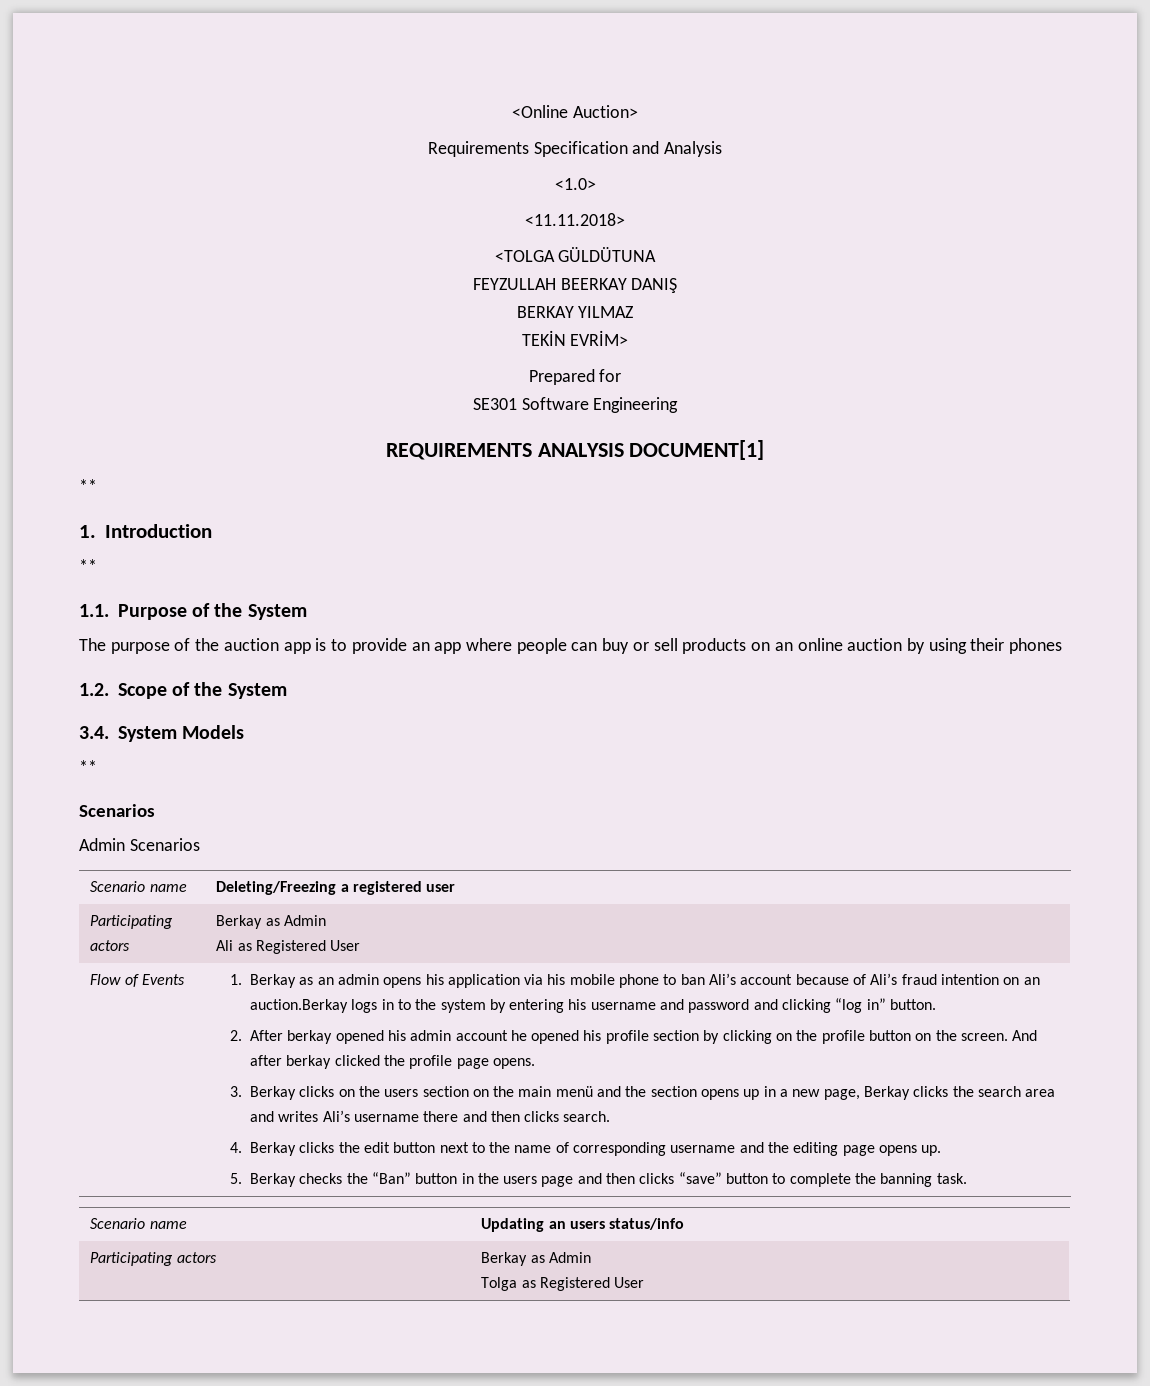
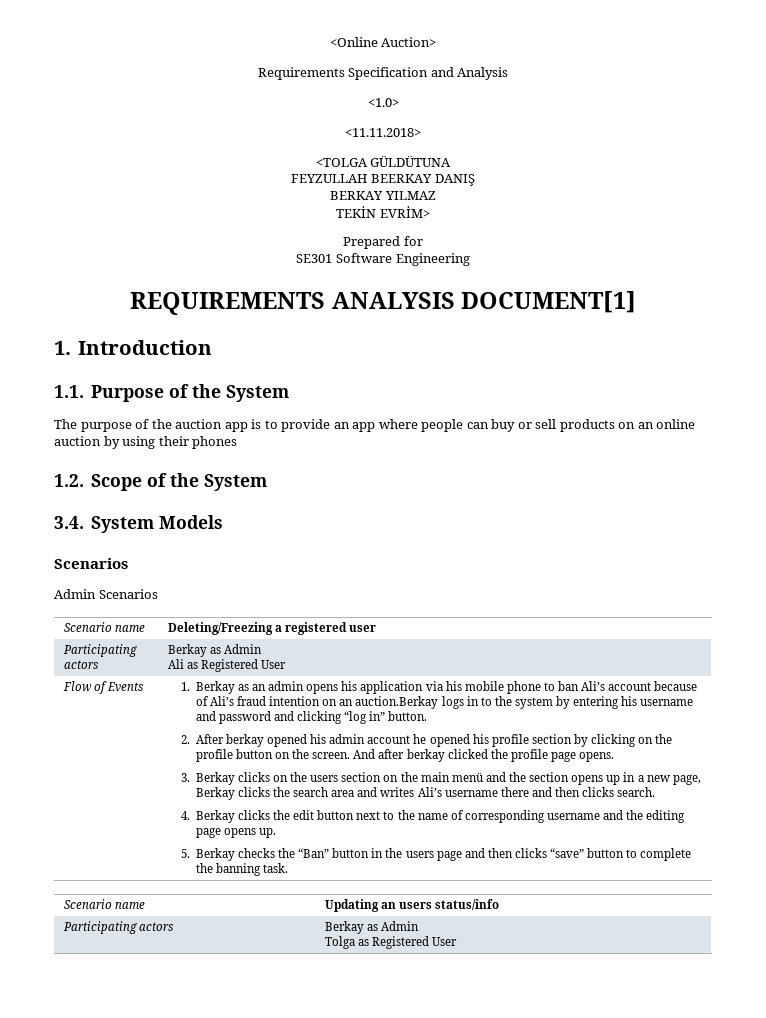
[79,479,97,492] // ** -> (636, 302) none
[79,559,97,572] // ** -> (212, 347) none
[79,760,97,773] // ** -> (223, 522) none

